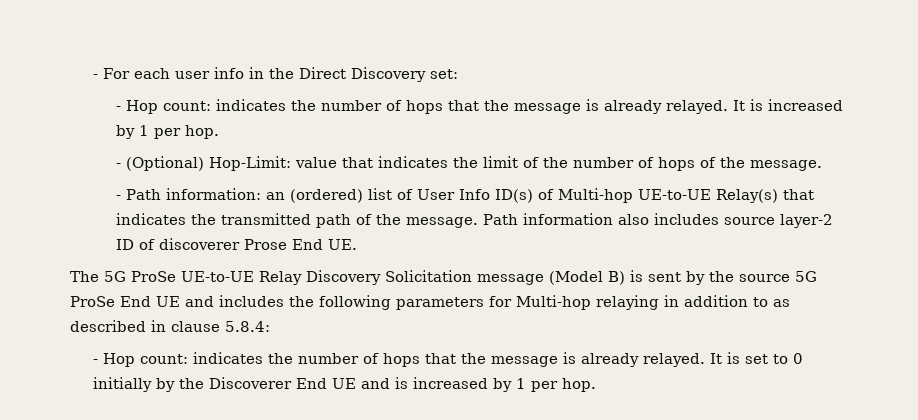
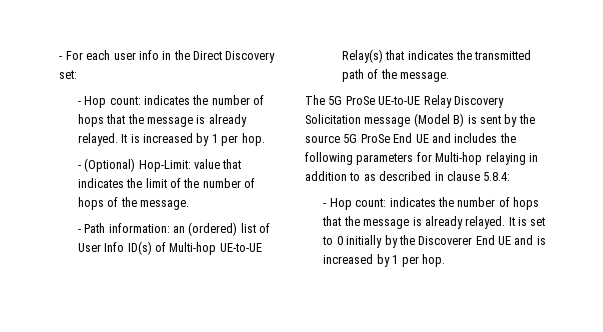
[482,213,833,228] [115,238,357,250] Path information also includes source layer-2 ID of discoverer Prose End UE. -> (450, 77) none

